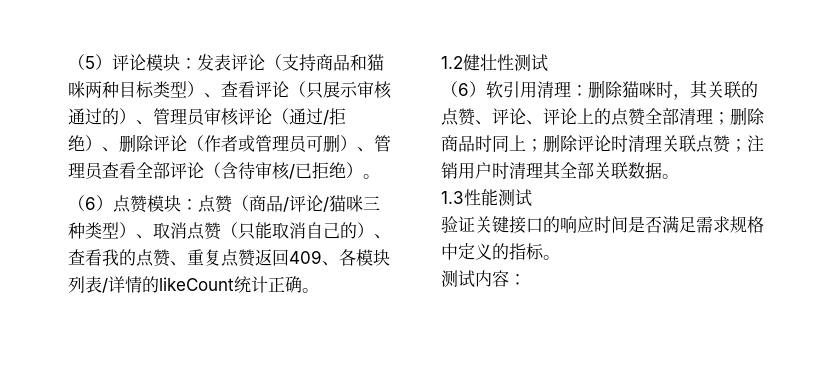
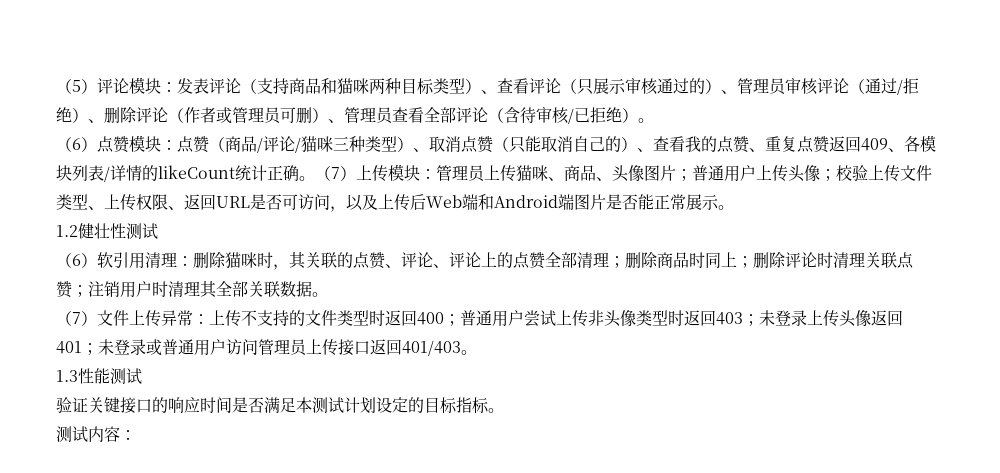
(319, 290) none -> [315,164,932,182] [56,194,734,212] （7）上传模块：管理员上传猫咪、商品、头像图片；普通用户上传头像；校验上传文件类型、上传权限、返回URL是否可访问，以及上传后Web端和Android端图片是否能正常展示。
(679, 176) none -> [56,310,903,327] [56,339,477,356] // （7）文件上传异常：上传不支持的文件类型时返回400；普通用户尝试上传非头像类型时返回403；未登录上传头像返回401；未登录或普通用户访问管理员上传接口返回401/403。
[696,216,764,233] [441,243,509,260] 需求规格中定义的 -> [296,397,457,414] 本测试计划设定的目标

